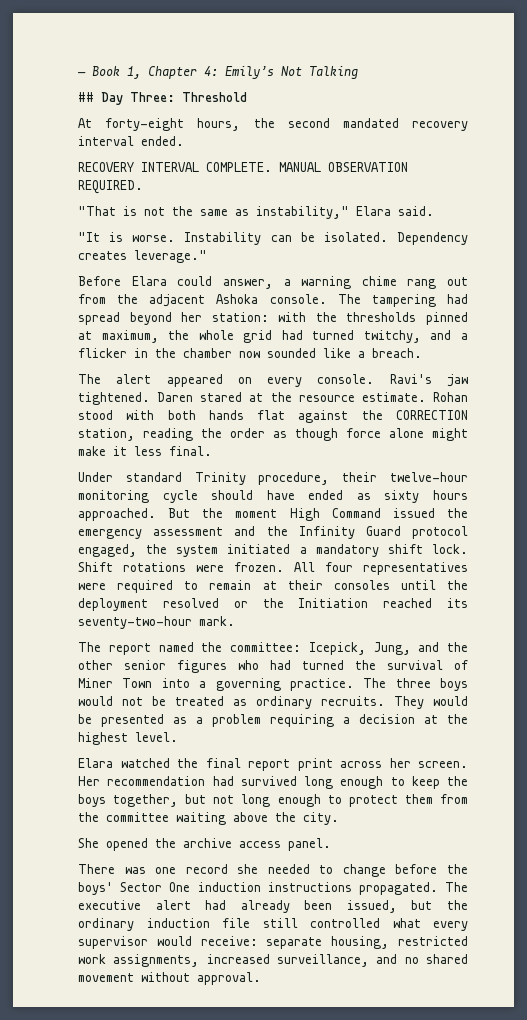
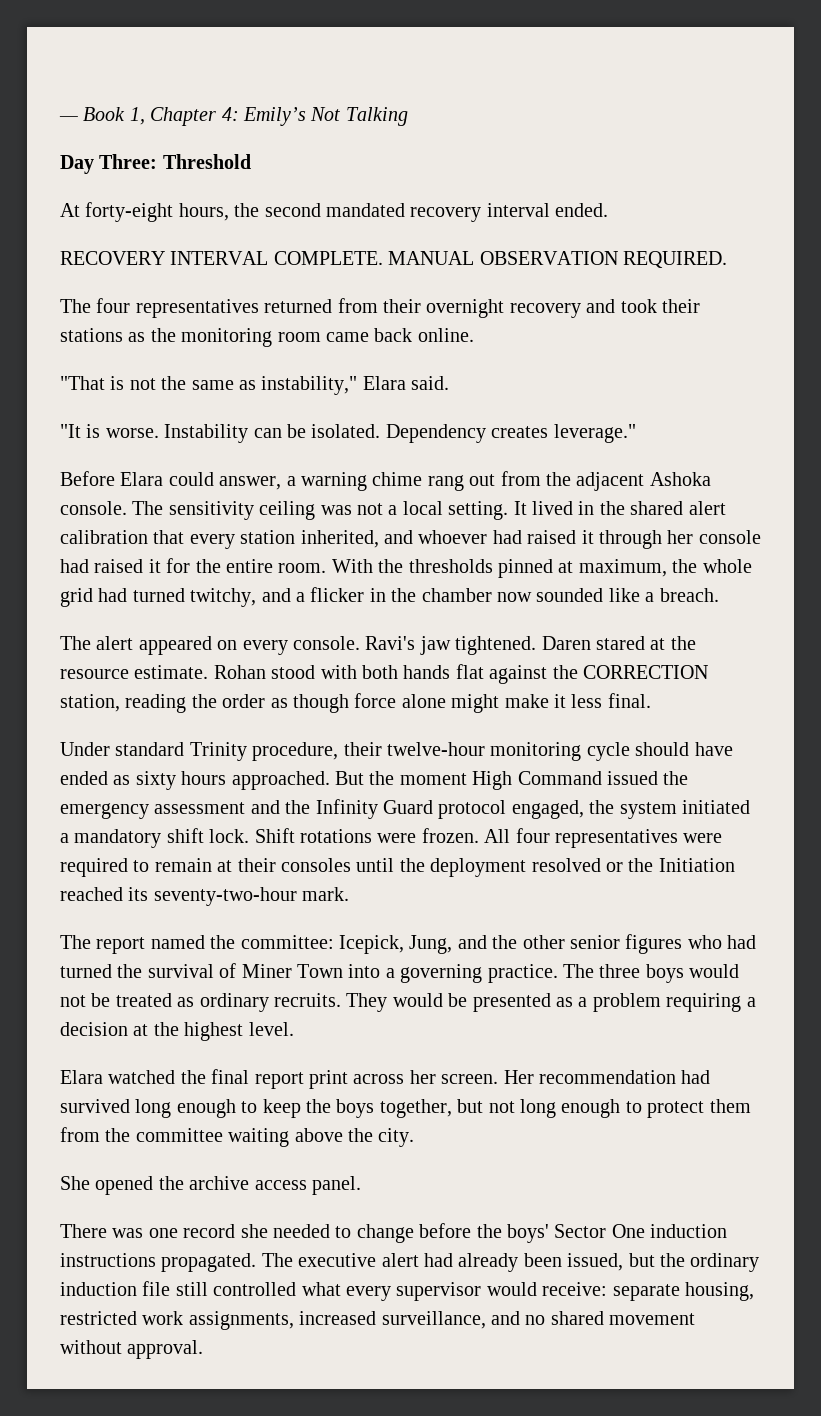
[78,92,94,102] ## -> (408, 116) none
(143, 187) none -> [60,298,700,318] [60,328,474,347] // The four representatives returned from their overnight recovery and took their stations as the monitoring room came back online.
[371,294,469,307] [78,312,307,325] tampering had spread beyond her station: with -> [168,501,726,520] [60,530,761,549] [60,558,373,573] sensitivity ceiling was not a local setting. It lived in the shared alert calibration that every station inherited, and whoever had raised it through her console had raised it for the entire room. With

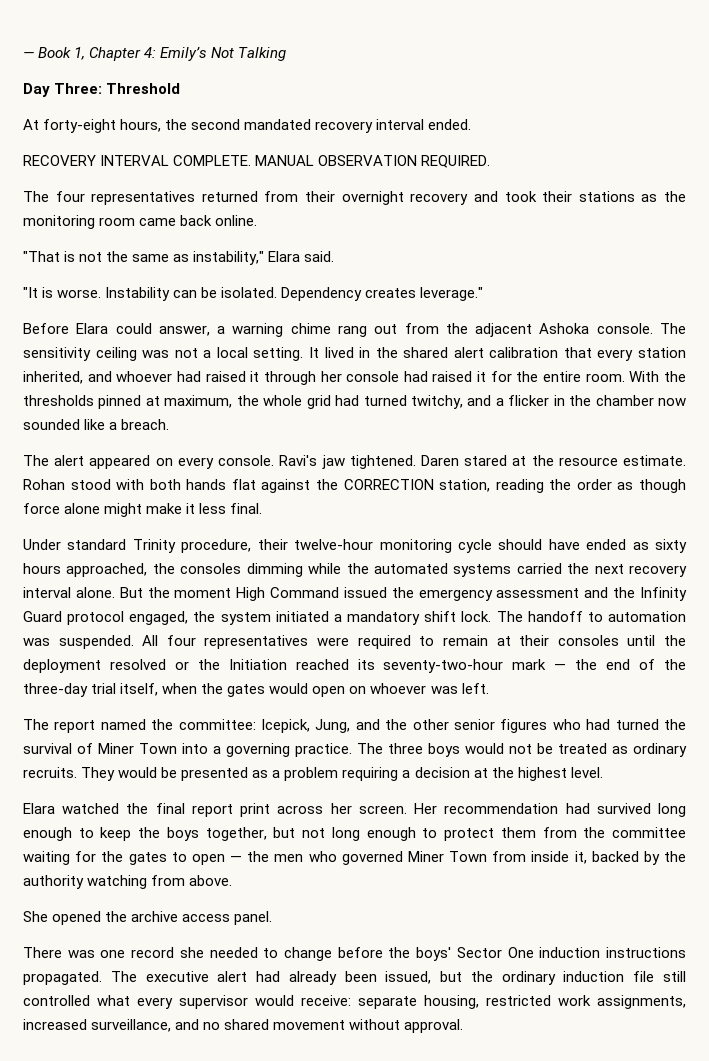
[231,771,330,790] approached. -> [66,563,687,577] [23,587,115,598] approached, the consoles dimming while the automated systems carried the next recovery interval alone.
[254,828,479,843] Shift rotations were frozen. -> [496,611,686,622] [23,635,134,649] The handoff to automation was suspended.
[302,887,350,901] mark. -> [512,659,686,670] [23,683,489,697] mark — the end of the three-day trial itself, when the gates would open on whoever was left.
[294,1128,415,1147] above the city. -> [75,851,686,865] [23,875,233,889] for the gates to open — the men who governed Miner Town from inside it, backed by the authority watching from above.

